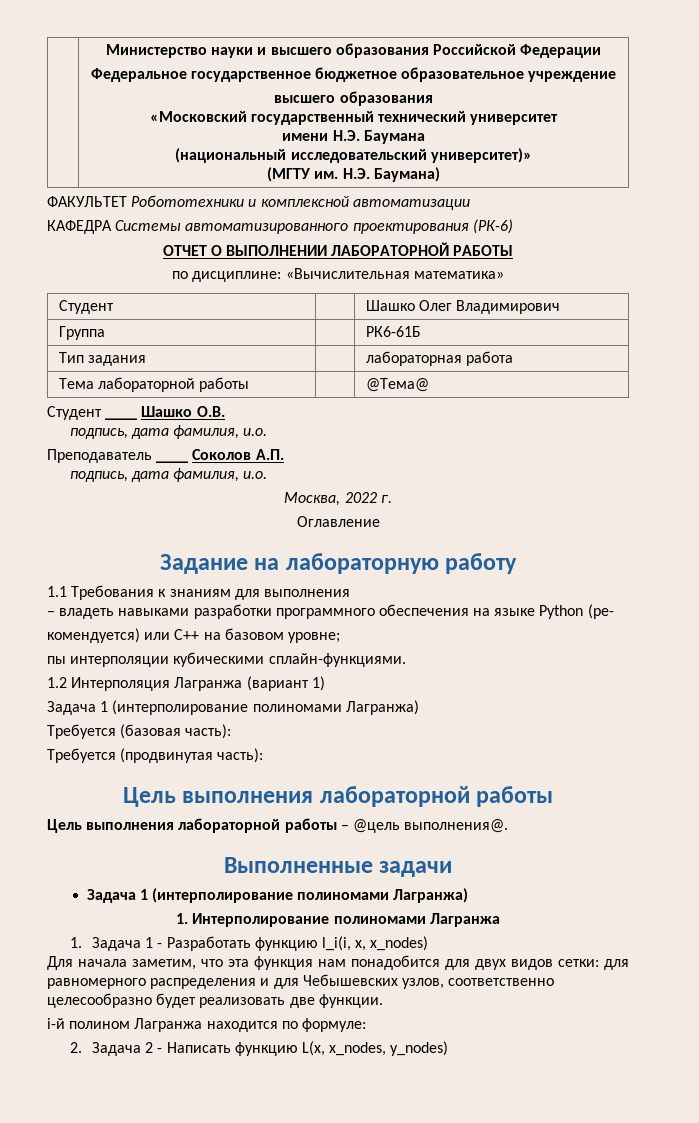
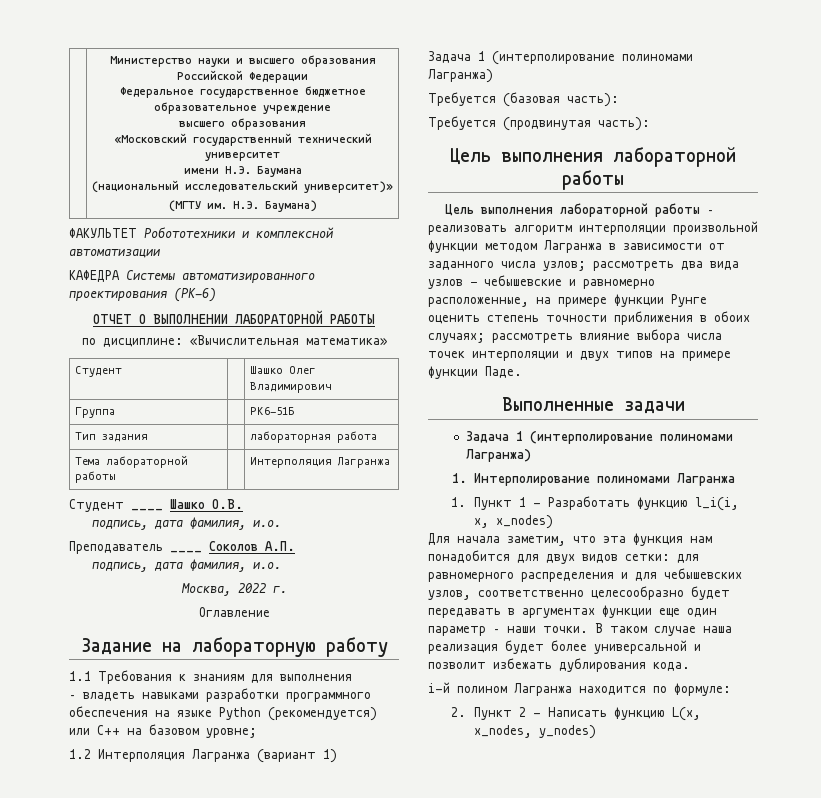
[365,326,421,337] РК6-61Б -> [249,407,295,415] РК6-51Б
[365,378,429,392] @Тема@ -> [249,457,390,468] Интерполяция Лагранжа
[587,604,614,619] [47,628,140,643] (ре- // комендуется) -> [268,707,377,721] (рекомендуется)
[47,652,406,667] // пы интерполяции кубическими сплайн-функциями. -> (257, 733) none
[352,819,509,833] @цель выполнения@. -> [428,221,758,235] [428,240,725,253] [428,261,739,271] [428,275,655,289] [428,294,707,307] [428,311,750,325] [428,329,722,343] [428,351,731,361] [428,366,522,379] реализовать алгоритм интерполяции произвольной функции методом Лагранжа в зависимости от заданного числа узлов; рассмотреть два вида узлов − чебышевские и равномерно расположенные, на примере функции Рунге оценить степень точности приближения в обоих случаях; рассмотреть влияние выбора числа точек интерполяции и двух типов на примере функции Паде.
[91,937,141,951] Задача -> [474,497,513,510] Пункт
[302,974,398,986] Чебышевских -> [664,568,742,579] чебышевских
[199,994,383,1008] реализовать две функции. -> [428,605,717,618] [428,623,732,636] [428,640,701,654] [428,658,690,672] передавать в аргументах функции еще один параметр – наши точки. В таком случае наша реализация будет более универсальной и позволит избежать дублирования кода.
[91,1042,141,1056] Задача -> [474,707,513,720] Пункт

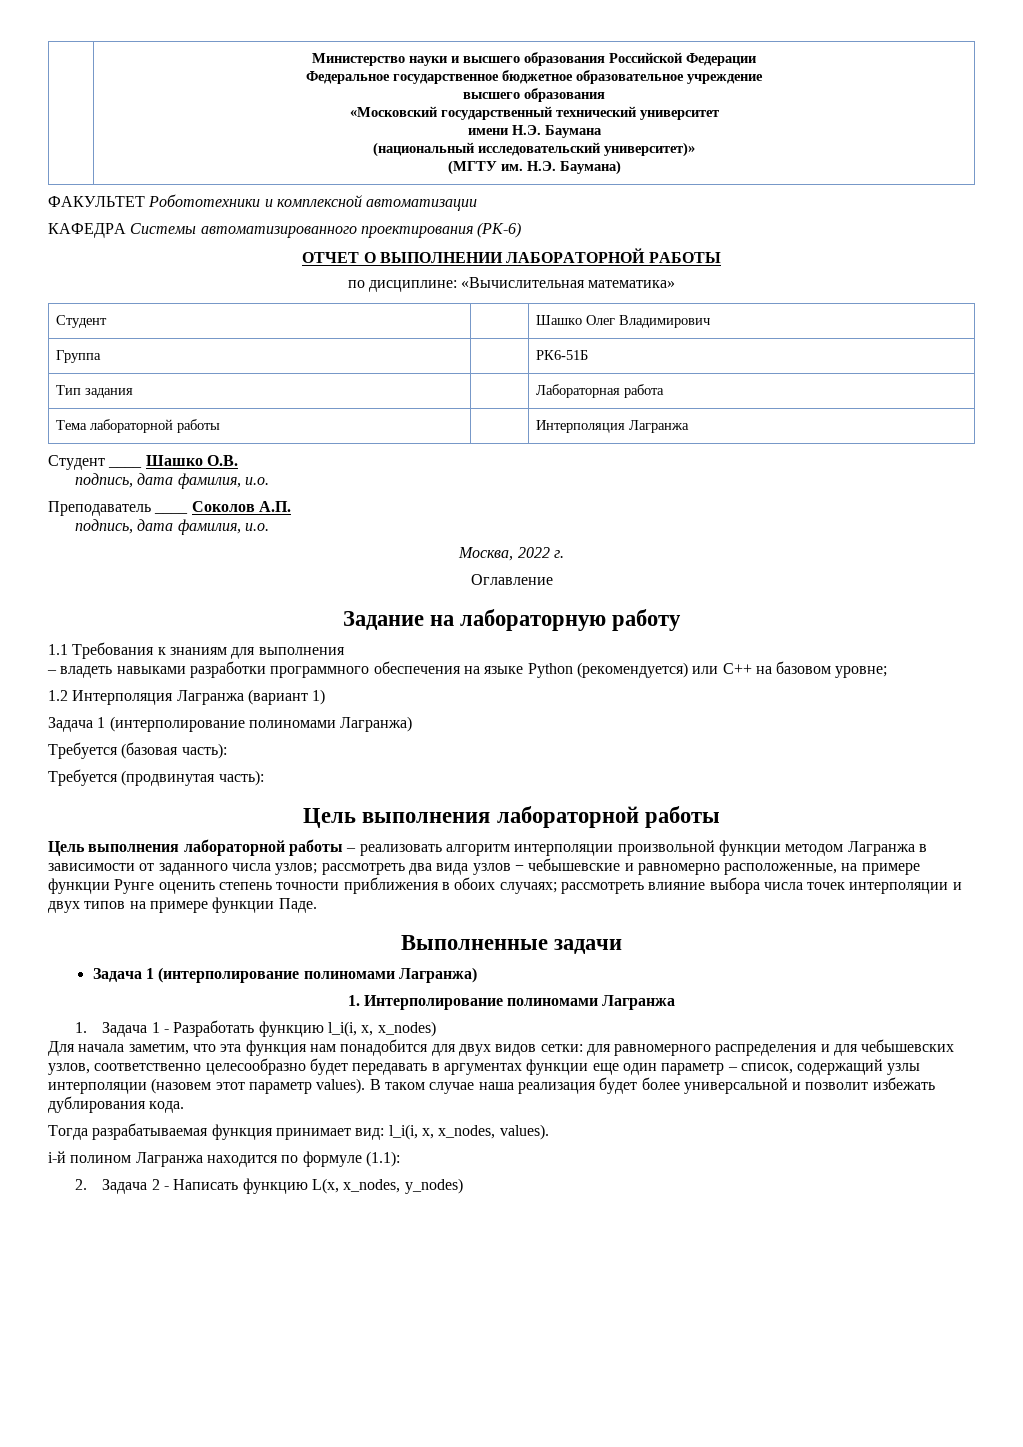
[249,431,331,443] лабораторная -> [536,384,621,398] Лабораторная
[474,497,513,510] Пункт -> [102,1022,148,1037] Задача
[507,626,588,633] наши точки. -> [740,1059,921,1075] [48,1078,366,1094] список, содержащий узлы интерполяции (назовем этот параметр values).
(690, 666) none -> [48,1123,549,1140] // Тогда разрабатываемая функция принимает вид: l_i(i, x, x_nodes, values).
[674,683,731,696] формуле: -> [302,1151,400,1167] формуле (1.1):
[474,707,513,720] Пункт -> [102,1179,148,1194] Задача

